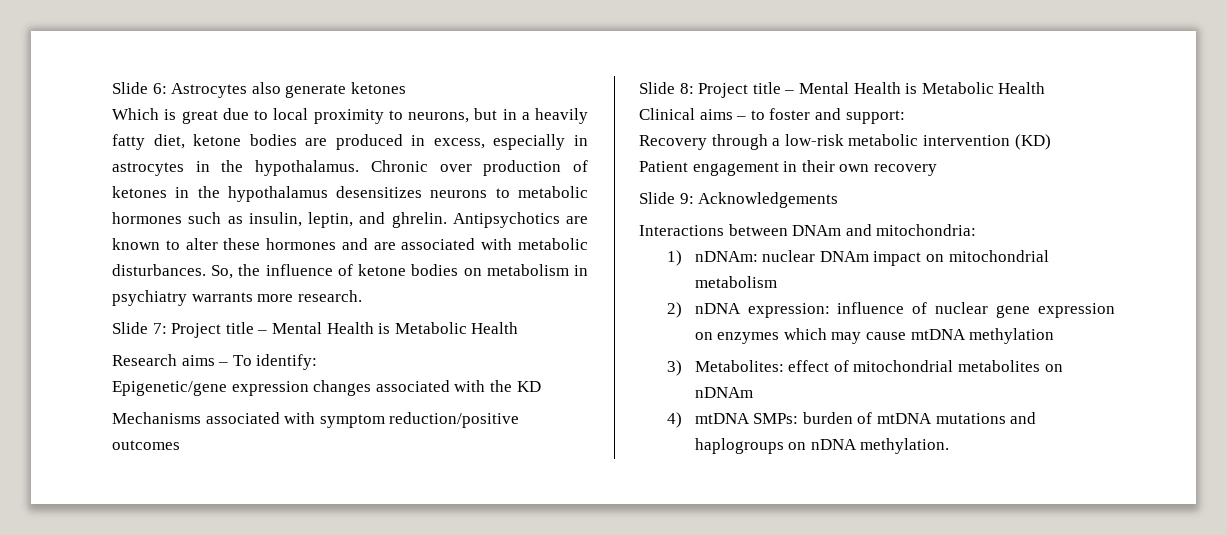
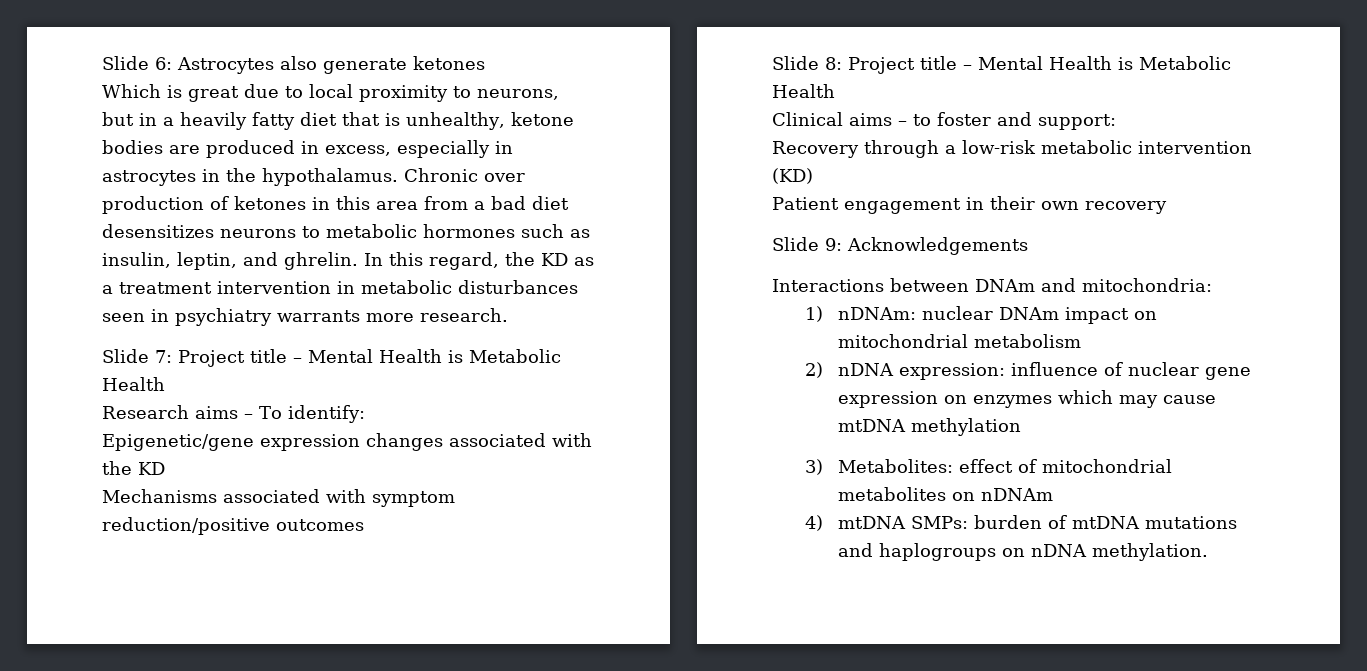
[153,134,185,149] diet, -> [300,112,505,130] diet that is unhealthy,
[197,186,328,202] the hypothalamus -> [336,196,569,210] this area from a bad diet
[452,212,588,228] [112,238,588,250] [112,264,569,279] Antipsychotics are known to alter these hormones and are associated with metabolic disturbances. So, the influence of ketone bodies on metabolism -> [364,252,594,270] [102,280,578,294] [102,313,145,322] In this regard, the KD as a treatment intervention in metabolic disturbances seen

